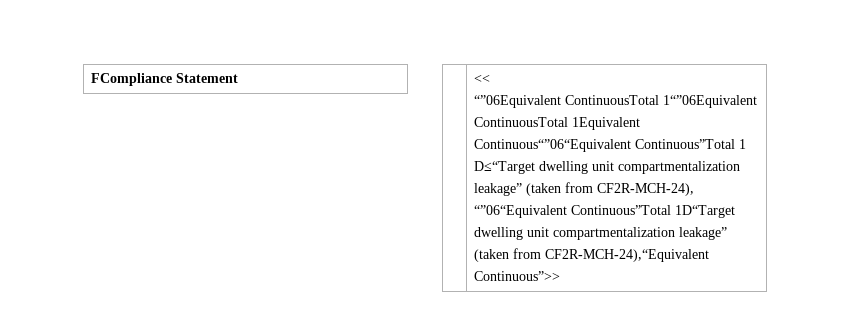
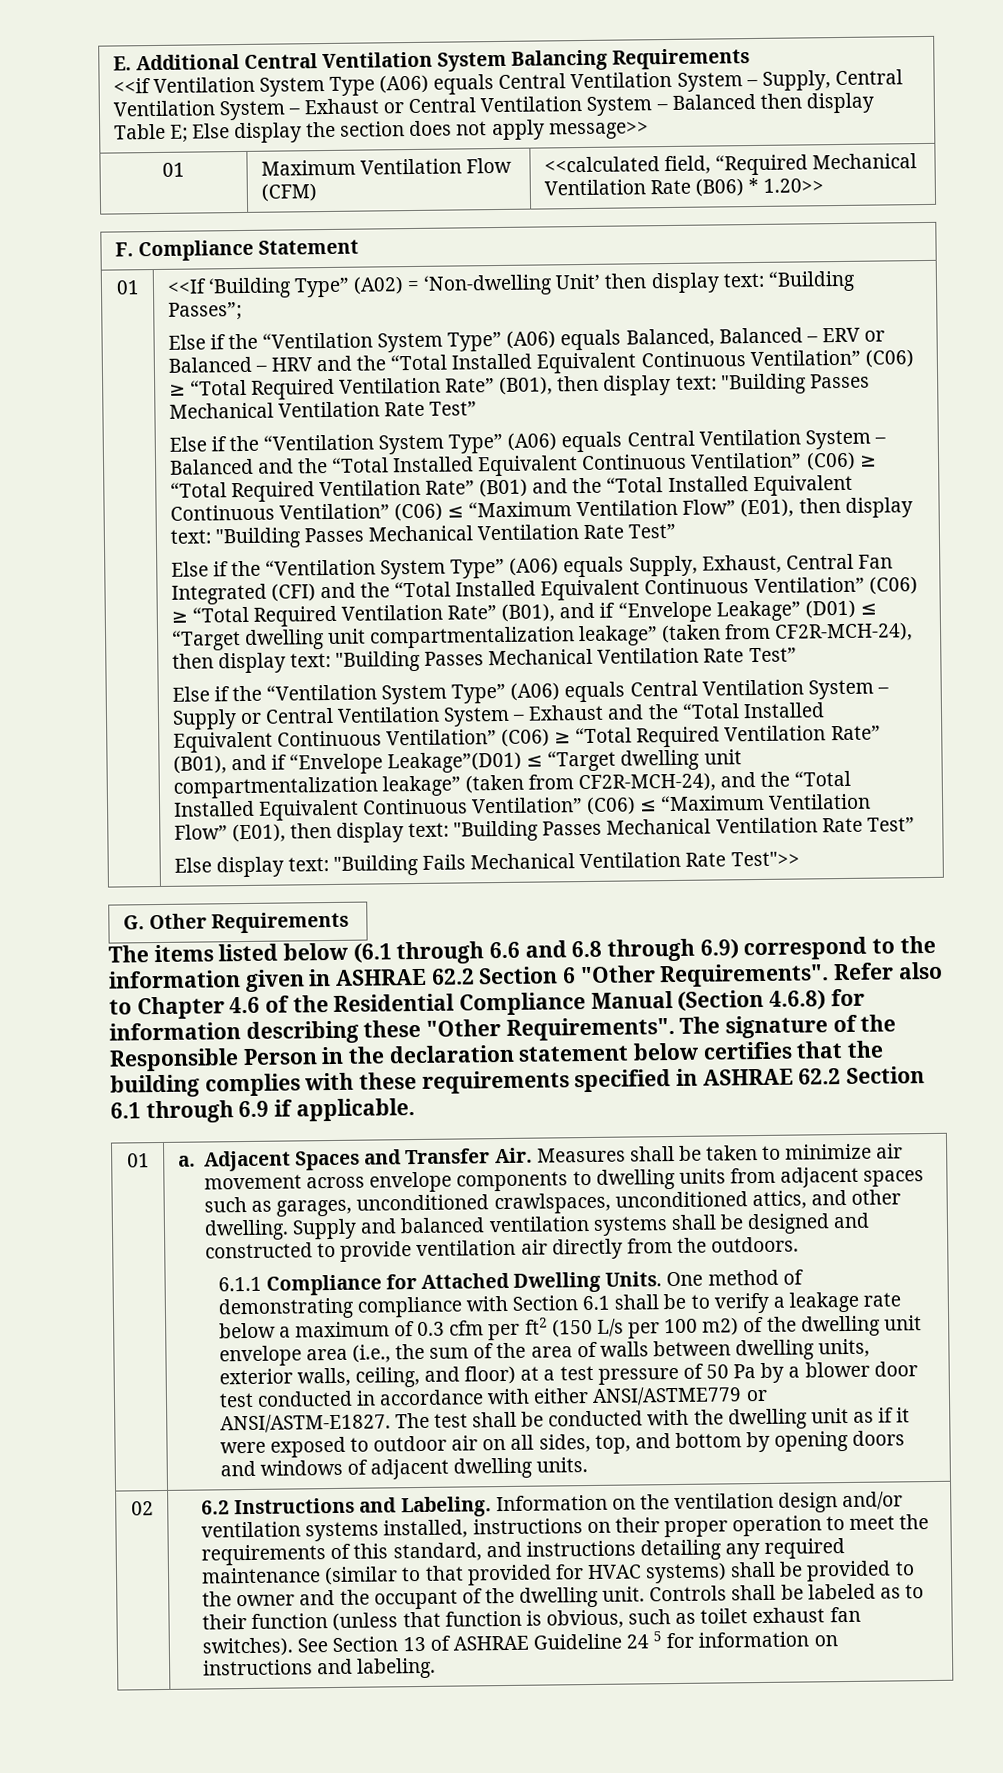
[91,73,239,86] [474,74,491,83] [474,95,758,108] [474,117,641,130] [474,139,747,152] [474,161,741,174] [474,182,695,196] [474,205,736,218] [474,227,728,240] [474,248,710,262] [474,271,561,281] FCompliance Statement // | << // “”06Equivalent ContinuousTotal 1“”06Equivalent ContinuousTotal 1Equivalent Continuous“”06“Equivalent Continuous”Total 1 D≤“Target dwelling unit compartmentalization leakage” (taken from CF2R-MCH-24), “”06“Equivalent Continuous”Total 1D“Target dwelling unit compartmentalization leakage” (taken from CF2R-MCH-24),“Equivalent Continuous”>> -> [112,48,751,72] [112,69,903,97] [112,92,874,121] [113,119,649,144] [162,162,185,177] [260,157,512,176] [260,183,317,202] [543,153,917,176] [543,177,825,197] [114,239,359,262] [115,280,140,295] [166,270,855,299] [167,302,242,321] [167,327,886,353] [167,349,914,374] [168,373,870,400] [168,401,477,419] [168,429,886,455] [168,451,877,477] [169,474,853,503] [169,497,913,522] [169,523,677,549] [170,553,893,580] [170,576,918,605] [170,599,877,627] [170,622,914,651] [171,647,797,674] [171,679,889,705] [171,702,825,730] [172,725,881,753] [172,749,742,775] [172,770,852,799] [172,793,872,821] [173,817,915,843] [173,851,800,878] [122,911,349,934] [108,935,936,965] [108,961,943,993] [109,988,865,1020] [109,1014,897,1045] [109,1040,885,1072] [110,1066,926,1098] [110,1098,415,1124] [126,1153,150,1168] [177,1143,904,1172] [204,1166,925,1193] [204,1189,902,1217] [204,1212,871,1241] [205,1236,800,1262] [217,1269,804,1296] [217,1291,902,1320] [218,1315,922,1341] [218,1338,871,1367] [218,1361,918,1388] [218,1386,768,1408] [219,1407,911,1434] [219,1430,906,1458] [219,1457,589,1480] [130,1501,154,1516] [201,1491,904,1518] [201,1514,930,1542] [201,1538,846,1566] [201,1560,915,1586] [202,1583,924,1610] [202,1606,861,1632] [202,1631,838,1657] [203,1657,437,1679] E. Additional Central Ventilation System Balancing Requirements // <<if Ventilation System Type (A06) equals Central Ventilation System – Supply, Central Ventilation System – Exhaust or Central Ventilation System – Balanced then display Table E; Else display the section does not apply message>> // 01 | Maximum Ventilation Flow (CFM) | <<calculated field, “Required Mechanical Ventilation Rate (B06) * 1.20>> // F. Compliance Statement // 01 | <<If ‘Building Type” (A02) = ‘Non-dwelling Unit’ then display text: “Building Passes”; // Else if the “Ventilation System Type” (A06) equals Balanced, Balanced – ERV or Balanced – HRV and the “Total Installed Equivalent Continuous Ventilation” (C06) ≥ “Total Required Ventilation Rate” (B01), then display text: "Building Passes Mechanical Ventilation Rate Test” // Else if the “Ventilation System Type” (A06) equals Central Ventilation System – Balanced and the “Total Installed Equivalent Continuous Ventilation” (C06) ≥ “Total Required Ventilation Rate” (B01) and the “Total Installed Equivalent Continuous Ventilation” (C06) ≤ “Maximum Ventilation Flow” (E01), then display text: "Building Passes Mechanical Ventilation Rate Test” // Else if the “Ventilation System Type” (A06) equals Supply, Exhaust, Central Fan Integrated (CFI) and the “Total Installed Equivalent Continuous Ventilation” (C06) ≥ “Total Required Ventilation Rate” (B01), and if “Envelope Leakage” (D01) ≤ “Target dwelling unit compartmentalization leakage” (taken from CF2R-MCH-24), then display text: "Building Passes Mechanical Ventilation Rate Test” // Else if the “Ventilation System Type” (A06) equals Central Ventilation System – Supply or Central Ventilation System – Exhaust and the “Total Installed Equivalent Continuous Ventilation” (C06) ≥ “Total Required Ventilation Rate” (B01), and if “Envelope Leakage”(D01) ≤ “Target dwelling unit compartmentalization leakage” (taken from CF2R-MCH-24), and the “Total Installed Equivalent Continuous Ventilation” (C06) ≤ “Maximum Ventilation Flow” (E01), then display text: "Building Passes Mechanical Ventilation Rate Test” // Else display text: "Building Fails Mechanical Ventilation Rate Test">> // G. Other Requirements // The items listed below (6.1 through 6.6 and 6.8 through 6.9) correspond to the information given in ASHRAE 62.2 Section 6 "Other Requirements". Refer also to Chapter 4.6 of the Residential Compliance Manual (Section 4.6.8) for information describing these "Other Requirements". The signature of the Responsible Person in the declaration statement below certifies that the building complies with these requirements specified in ASHRAE 62.2 Section 6.1 through 6.9 if applicable. // 01 | a. Adjacent Spaces and Transfer Air. Measures shall be taken to minimize air movement across envelope components to dwelling units from adjacent spaces such as garages, unconditioned crawlspaces, unconditioned attics, and other dwelling. Supply and balanced ventilation systems shall be designed and constructed to provide ventilation air directly from the outdoors. // 6.1.1 Compliance for Attached Dwelling Units. One method of demonstrating compliance with Section 6.1 shall be to verify a leakage rate below a maximum of 0.3 cfm per ft2 (150 L/s per 100 m2) of the dwelling unit envelope area (i.e., the sum of the area of walls between dwelling units, exterior walls, ceiling, and floor) at a test pressure of 50 Pa by a blower door test conducted in accordance with either ANSI/ASTME779 or ANSI/ASTM-E1827. The test shall be conducted with the dwelling unit as if it were exposed to outdoor air on all sides, top, and bottom by opening doors and windows of adjacent dwelling units. // 02 | 6.2 Instructions and Labeling. Information on the ventilation design and/or ventilation systems installed, instructions on their proper operation to meet the requirements of this standard, and instructions detailing any required maintenance (similar to that provided for HVAC systems) shall be provided to the owner and the occupant of the dwelling unit. Controls shall be labeled as to their function (unless that function is obvious, such as toilet exhaust fan switches). See Section 13 of ASHRAE Guideline 24 5 for information on instructions and labeling.

